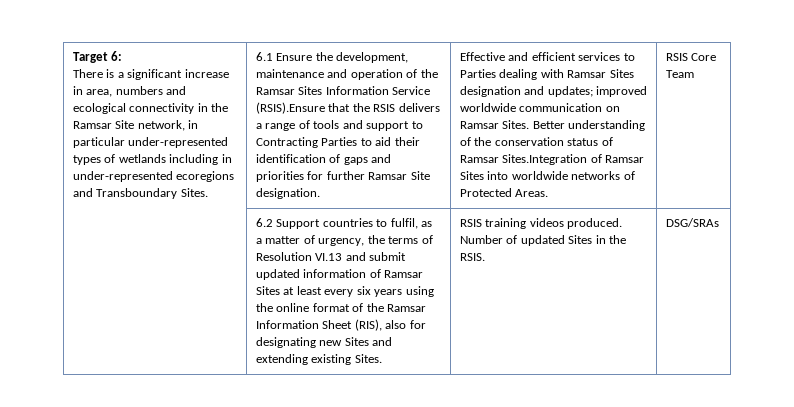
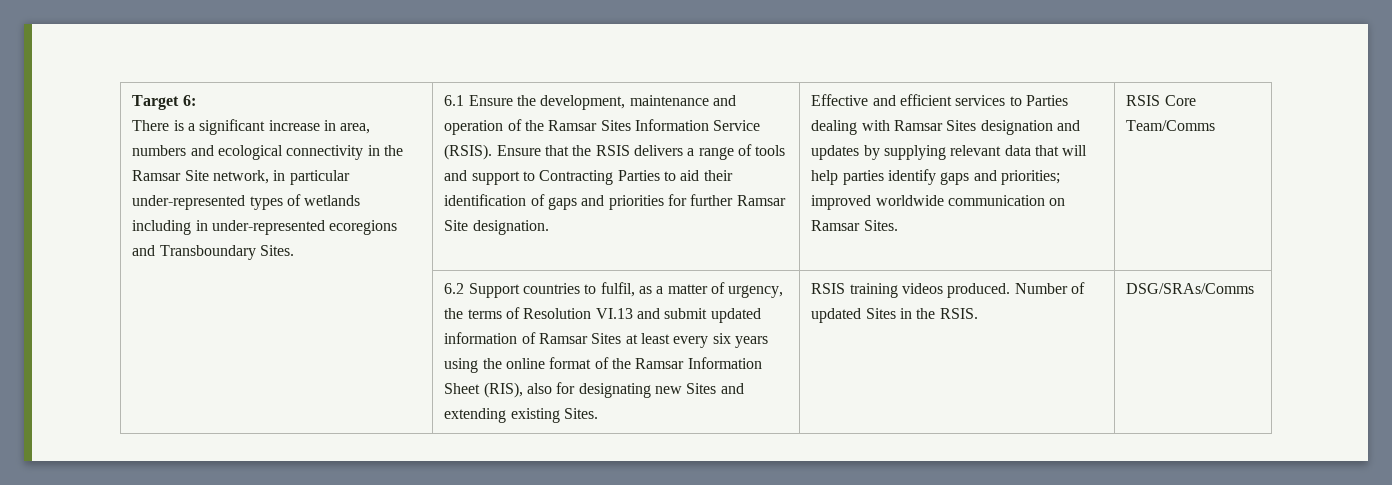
[255,102,325,114] (RSIS).Ensure -> [444,144,541,160] (RSIS). Ensure
[547,86,593,97] updates; -> [811,145,1088,160] [811,169,1060,185] updates by supplying relevant data that will help parties identify gaps and priorities;
[532,120,646,131] [459,137,613,146] [459,154,645,165] [459,171,635,180] [459,188,549,197] Better understanding of the conservation status of Ramsar Sites.Integration of Ramsar Sites into worldwide networks of Protected Areas. -> (898, 225) none
[665,70,694,78] Team -> [1126,120,1216,131] Team/Comms
[665,218,719,227] DSG/SRAs -> [1126,283,1255,294] DSG/SRAs/Comms

